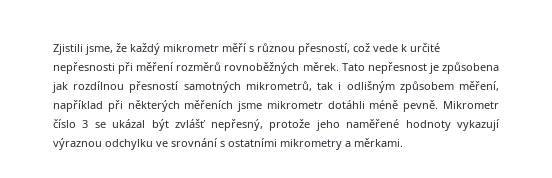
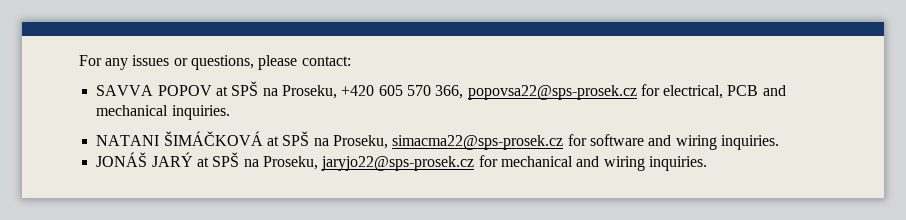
[53,43,440,55] [53,62,499,74] [52,81,500,93] [53,100,499,112] [53,119,499,131] [53,138,403,150] Zjistili jsme, že každý mikrometr měří s různou přesností, což vede k určité nepřesnosti při měření rozměrů rovnoběžných měrek. Tato nepřesnost je způsobena jak rozdílnou přesností samotných mikrometrů, tak i odlišným způsobem měření, například při některých měřeních jsme mikrometr dotáhli méně pevně. Mikrometr číslo 3 se ukázal být zvlášť nepřesný, protože jeho naměřené hodnoty vykazují výraznou odchylku ve srovnání s ostatními mikrometry a měrkami. -> [78,55,351,70] [96,81,786,100] [96,105,230,120] [96,131,779,150] [96,152,707,171] For any issues or questions, please contact: // SAVVA POPOV at SPŠ na Proseku, +420 605 570 366, popovsa22@sps-prosek.cz for electrical, PCB and mechanical inquiries. // NATANI ŠIMÁČKOVÁ at SPŠ na Proseku, simacma22@sps-prosek.cz for software and wiring inquiries. // JONÁŠ JARÝ at SPŠ na Proseku, jaryjo22@sps-prosek.cz for mechanical and wiring inquiries.

